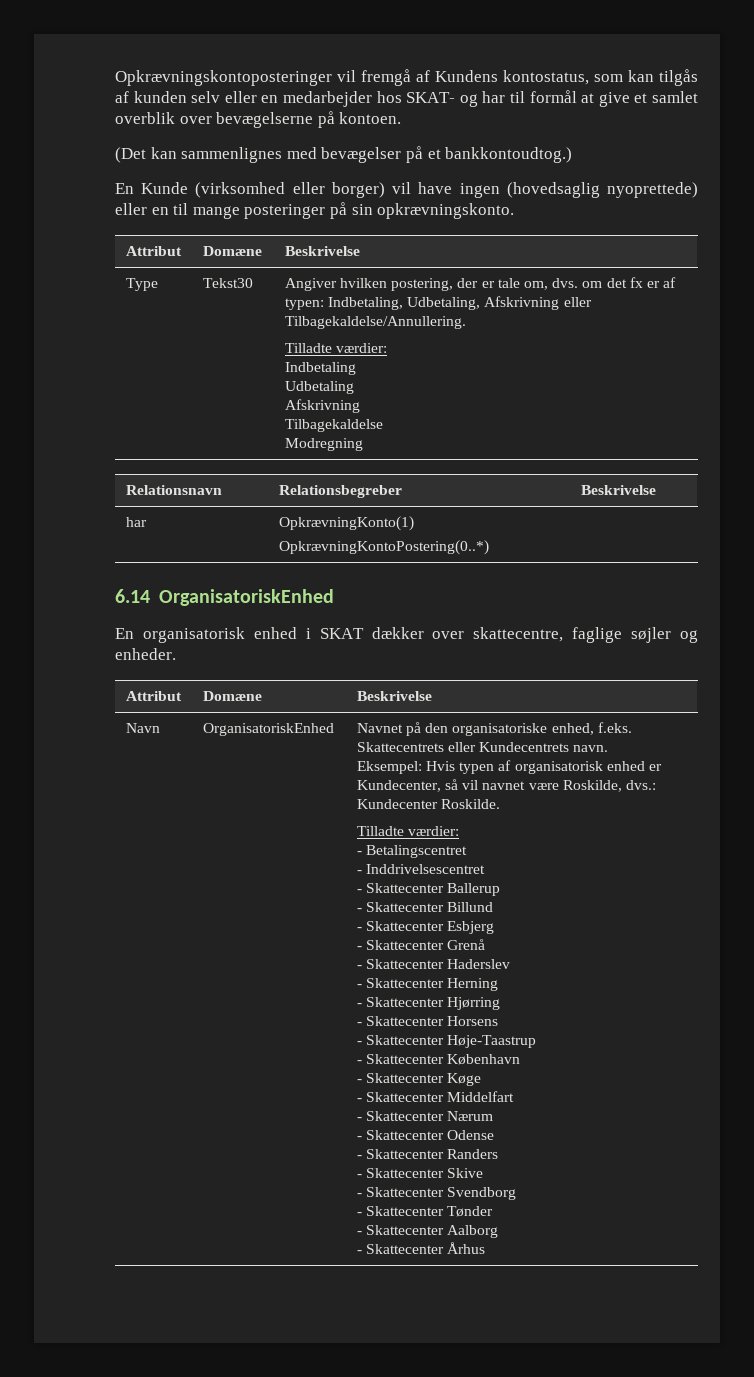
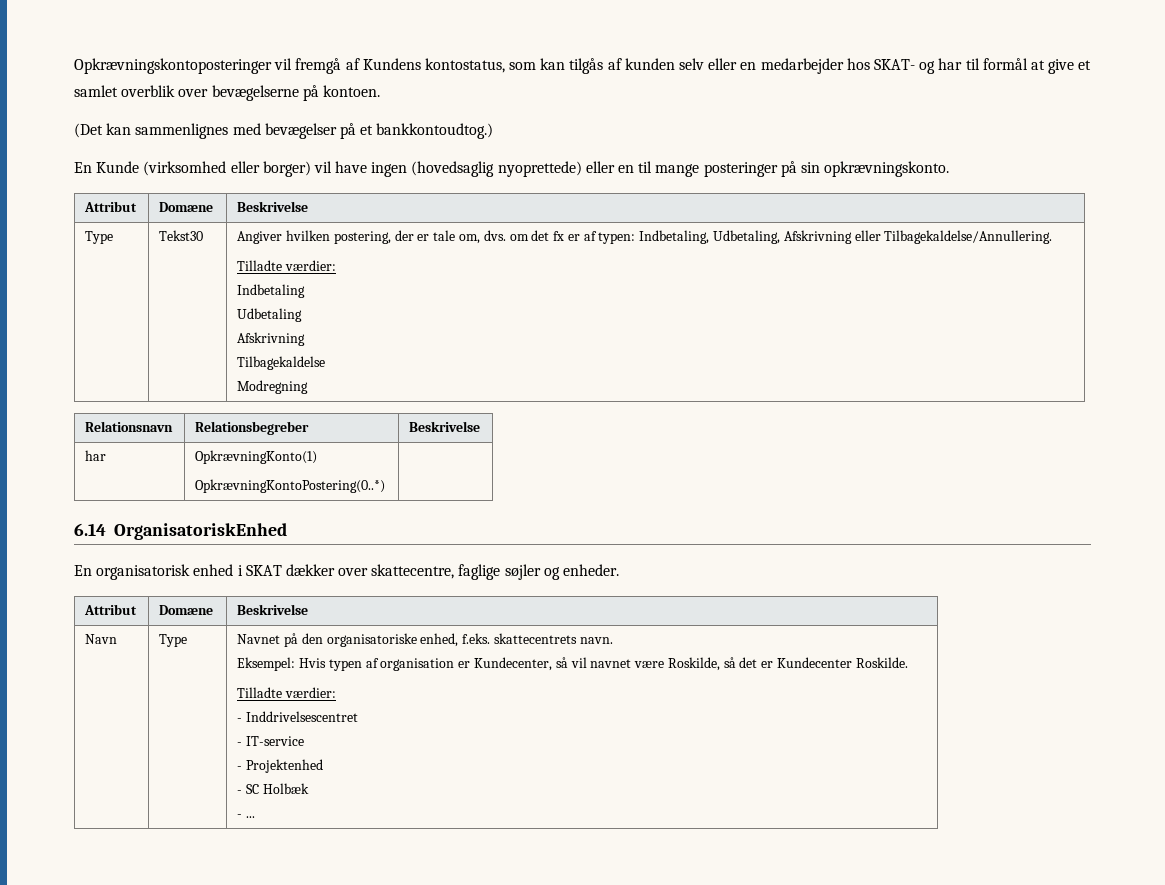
[202,723,334,736] OrganisatoriskEnhed -> [159,634,188,647] Type
[356,742,570,752] Skattecentrets eller Kundecentrets -> [493,633,577,644] skattecentrets
[514,761,645,774] organisatorisk enhed -> [380,658,455,671] organisation
[625,780,656,790] dvs.: -> [723,657,774,668] så det er
[356,845,468,858] // - Betalingscentret -> (337, 692) none
[366,883,501,896] [356,902,494,912] [356,921,495,934] [356,939,486,950] [356,959,511,969] [356,978,499,991] [356,997,501,1010] [356,1016,499,1026] [356,1035,537,1048] [356,1054,521,1065] [356,1073,482,1086] [356,1091,515,1102] [356,1111,494,1121] [356,1130,495,1140] [356,1149,499,1159] [356,1168,484,1178] [356,1187,517,1200] [356,1206,494,1217] [356,1225,499,1238] [356,1242,486,1254] Skattecenter Ballerup // - Skattecenter Billund // - Skattecenter Esbjerg // - Skattecenter Grenå // - Skattecenter Haderslev // - Skattecenter Herning // - Skattecenter Hjørring // - Skattecenter Horsens // - Skattecenter Høje-Taastrup // - Skattecenter København // - Skattecenter Køge // - Skattecenter Middelfart // - Skattecenter Nærum // - Skattecenter Odense // - Skattecenter Randers // - Skattecenter Skive // - Skattecenter Svendborg // - Skattecenter Tønder // - Skattecenter Aalborg // - Skattecenter Århus -> [246,736,305,746] [237,759,324,773] [237,783,309,794] [237,814,256,818] IT-service // - Projektenhed // - SC Holbæk // - ...

